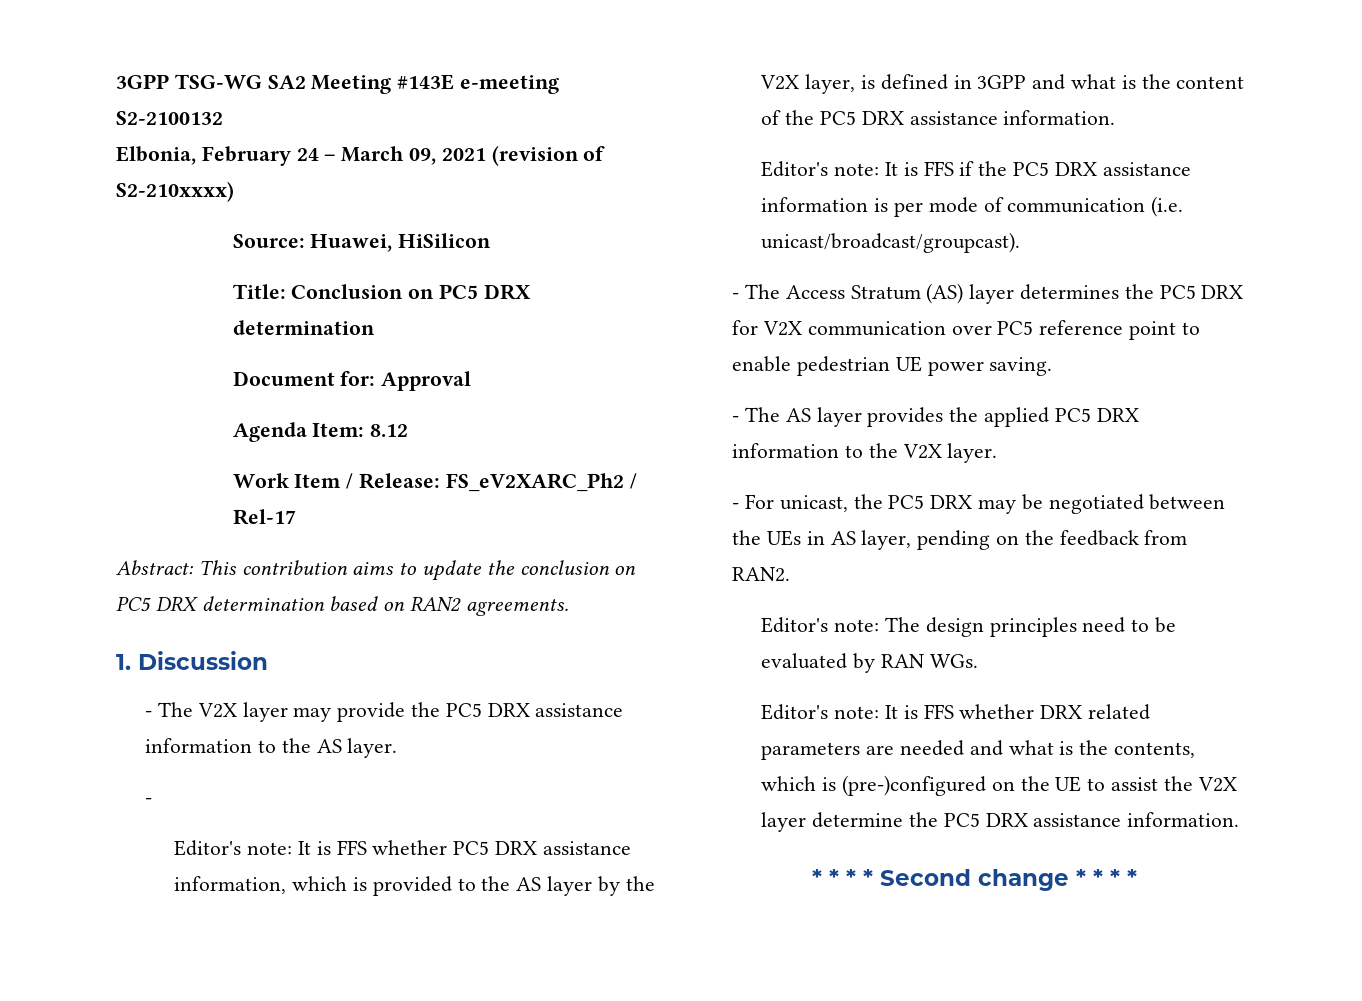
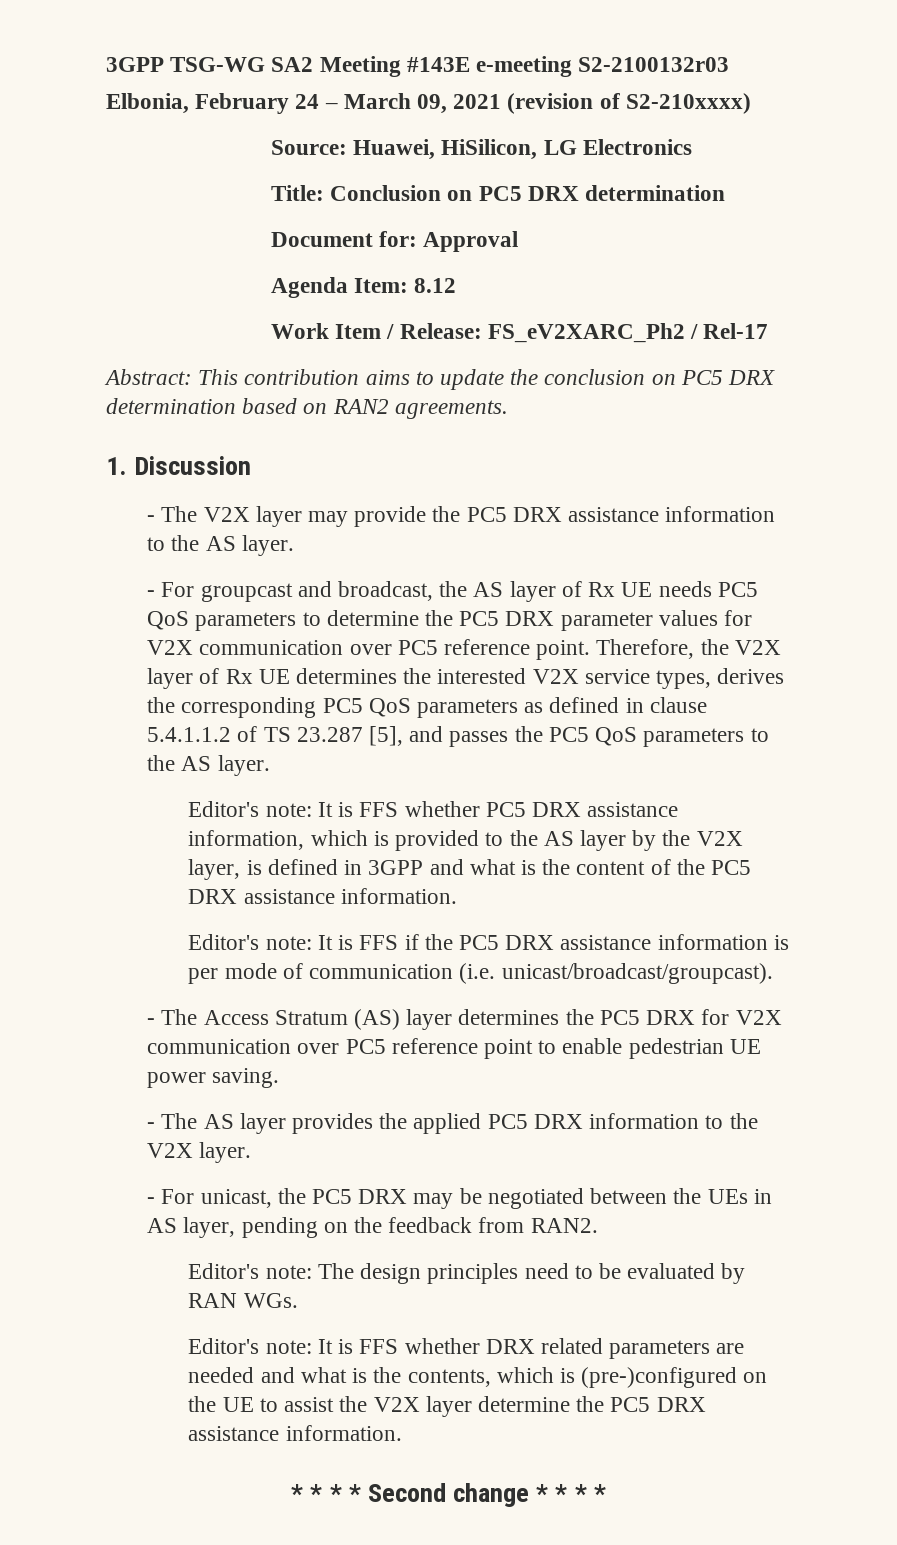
[116,111,223,125] S2-2100132 -> [578,57,730,72] S2-2100132r03
[398,233,492,248] HiSilicon -> [441,139,692,160] HiSilicon, LG Electronics
(153, 801) none -> [161,581,758,602] [147,610,753,631] [147,639,781,660] [147,668,785,689] [147,697,707,718] [147,726,769,747] [147,755,270,776] For groupcast and broadcast, the AS layer of Rx UE needs PC5 QoS parameters to determine the PC5 DRX parameter values for V2X communication over PC5 reference point. Therefore, the V2X layer of Rx UE determines the interested V2X service types, derives the corresponding PC5 QoS parameters as defined in clause 5.4.1.1.2 of TS 23.287 [5], and passes the PC5 QoS parameters to the AS layer.

